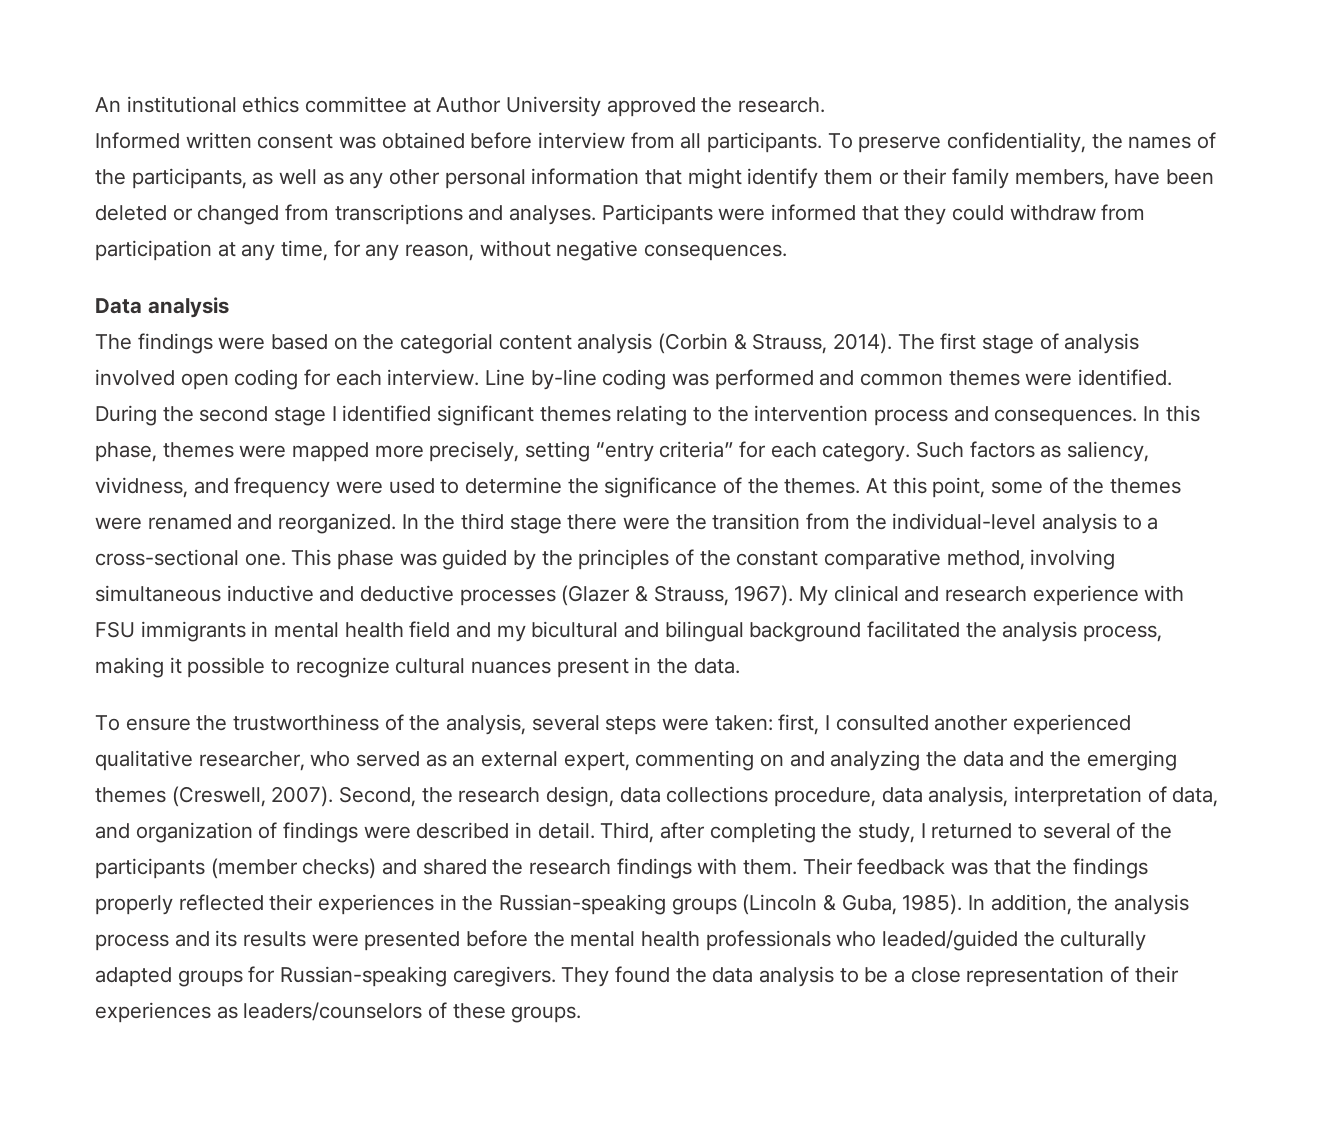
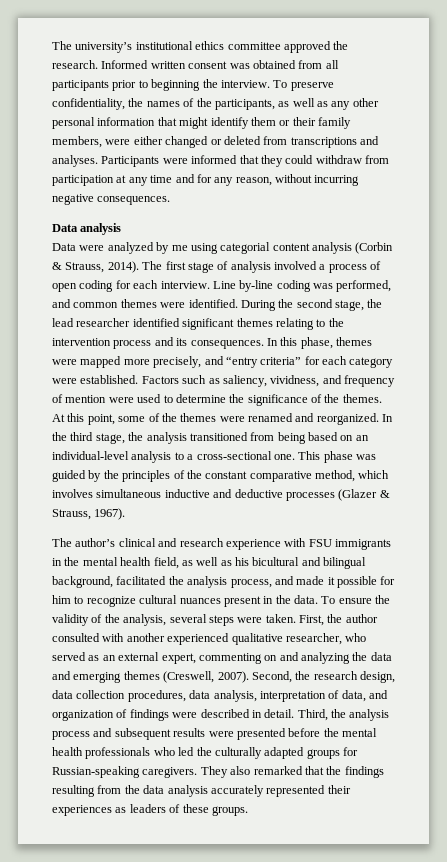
[95,97,121,112] An -> [52,41,133,53] The university’s
[412,96,602,117] at Author University -> (281, 46) none
(826, 105) // -> (98, 64) none
[470,132,823,153] before interview from all participants. -> [298,60,339,69] [52,79,270,91] from all participants prior to beginning the interview.
[1114,169,1215,185] [95,205,280,225] have been deleted or changed -> [105,136,261,148] were either changed or deleted
[281,240,329,261] time, -> [150,174,195,183] time and
(551, 248) none -> [314,175,360,186] incurring
[95,333,395,354] The findings were based on the -> [52,242,218,254] Data were analyzed by me using
(175, 377) none -> [319,261,382,273] a process of
[714,369,814,390] performed -> [336,280,392,292] performed,
[274,406,337,426] stage I -> [335,299,383,311] [52,318,131,327] stage, the lead researcher
(989, 414) none -> [176,338,188,346] its
[525,441,591,462] setting -> [204,356,224,365] and
[822,441,1035,462] category. Such factors -> [349,357,394,368] [52,375,207,384] category were established. Factors such
(331, 487) none -> [52,394,107,403] of mention
[509,513,887,534] stage there were the transition from the -> [95,432,369,444] stage, the analysis transitioned from being based on an
[1030,549,1116,570] involving -> [358,470,390,479] [52,489,93,498] which involves
[799,586,829,606] My -> [52,538,116,547] // The author’s
[274,621,526,642] mental health field and my -> [64,557,249,569] the mental health field, as well as his
[749,622,862,642] background -> [52,576,113,588] background,
[95,657,266,678] making it possible -> [274,576,396,588] [52,595,71,604] and made it possible for him
(740, 666) // -> (318, 599) none
[233,714,380,731] trustworthiness -> [52,614,89,626] validity
[714,714,929,735] taken: first, I consulted -> [265,614,378,626] [52,633,125,642] taken. First, the author consulted with
[1050,751,1082,767] the -> (71, 675) none
[666,786,877,807] collections procedure, -> [76,690,186,702] collection procedures,
[660,822,1173,843] [95,858,1149,879] [95,894,1072,915] after completing the study, I returned to several of the participants (member checks) and shared the research findings with them. Their feedback was that the findings properly reflected their experiences in the Russian-speaking groups (Lincoln & Guba, 1985). In addition, -> (328, 715) none
[215,930,238,947] its -> [114,728,171,740] subsequent
[882,930,1019,951] leaded/guided -> [178,747,195,756] led
[615,966,1130,987] found the data analysis to be a close representation of -> [230,766,384,778] [52,785,326,797] also remarked that the findings resulting from the data analysis accurately represented
[243,1002,423,1021] leaders/counselors -> [129,804,166,813] leaders

